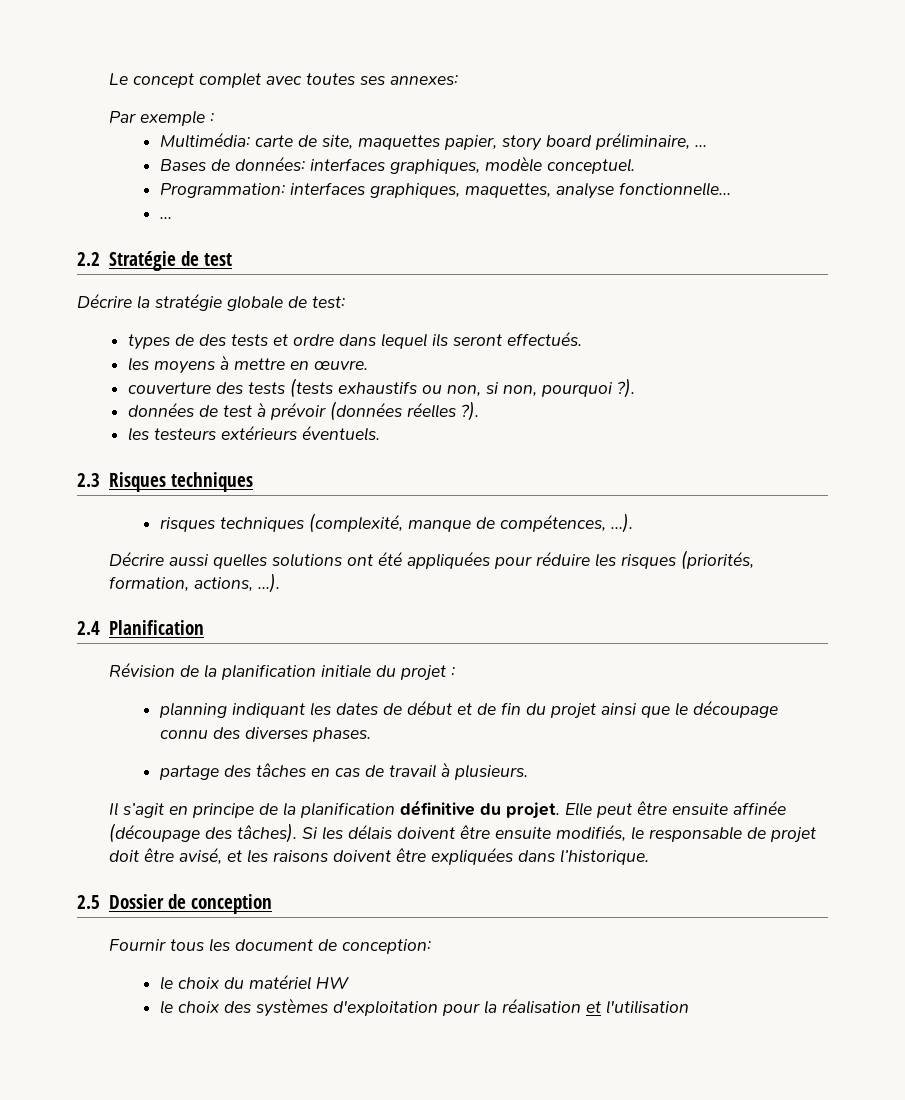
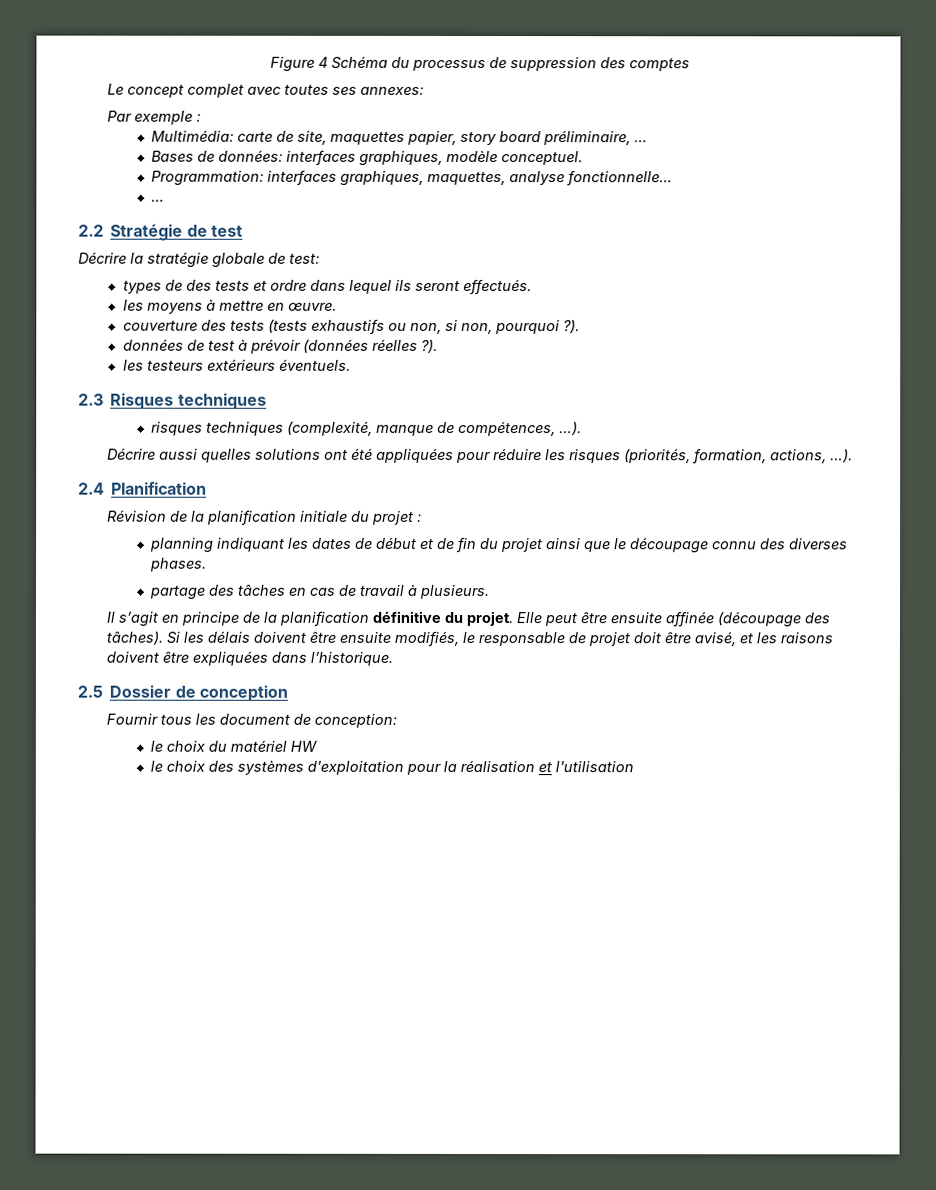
(108, 79) none -> [269,56,690,72] Figure 4 Schéma du processus de suppression des comptes //

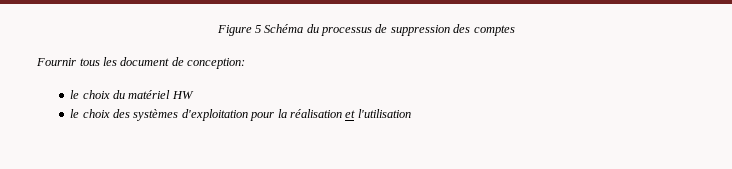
[317,56,328,68] 4 -> [254,25,261,33] 5
[106,83,424,98] [106,110,201,125] [151,130,649,146] [151,149,584,166] [151,169,674,187] [151,199,166,202] [78,223,243,241] [78,252,320,268] [122,278,532,296] [122,299,337,314] [122,318,580,335] [122,338,438,354] [122,359,351,371] [78,392,267,410] [151,420,583,437] [106,448,853,465] [78,481,208,495] [106,509,422,526] [150,536,849,554] [150,557,208,572] [149,584,491,600] [105,610,830,628] [105,630,833,647] [105,651,393,666] [77,684,288,702] // Le concept complet avec toutes ses annexes: // Par exemple : // Multimédia: carte de site, maquettes papier, story board préliminaire, … // Bases de données: interfaces graphiques, modèle conceptuel. // Programmation: interfaces graphiques, maquettes, analyse fonctionnelle… // … // 2.2 Stratégie de test // Décrire la stratégie globale de test: // types de des tests et ordre dans lequel ils seront effectués. // les moyens à mettre en œuvre. // couverture des tests (tests exhaustifs ou non, si non, pourquoi ?). // données de test à prévoir (données réelles ?). // les testeurs extérieurs éventuels. // 2.3 Risques techniques // risques techniques (complexité, manque de compétences, …). // Décrire aussi quelles solutions ont été appliquées pour réduire les risques (priorités, formation, actions, …). // 2.4 Planification // Révision de la planification initiale du projet : // planning indiquant les dates de début et de fin du projet ainsi que le découpage connu des diverses phases. // partage des tâches en cas de travail à plusieurs. // Il s’agit en principe de la planification définitive du projet. Elle peut être ensuite affinée (découpage des tâches). Si les délais doivent être ensuite modifiés, le responsable de projet doit être avisé, et les raisons doivent être expliquées dans l’historique. // 2.5 Dossier de conception -> (515, 30) none

